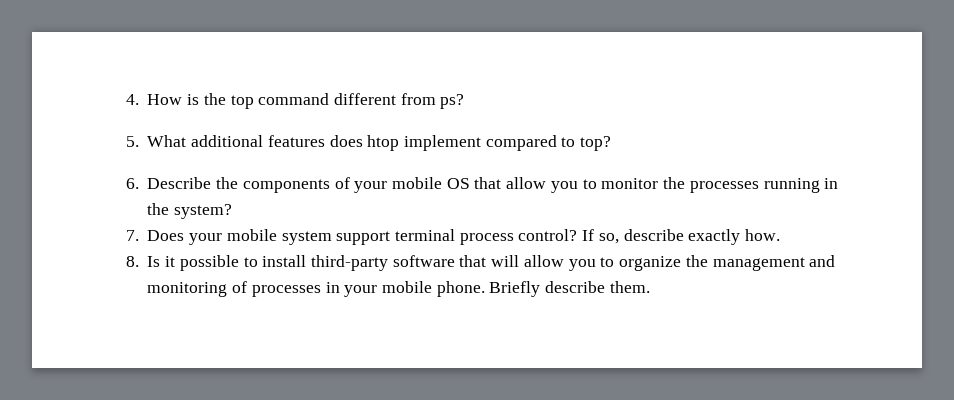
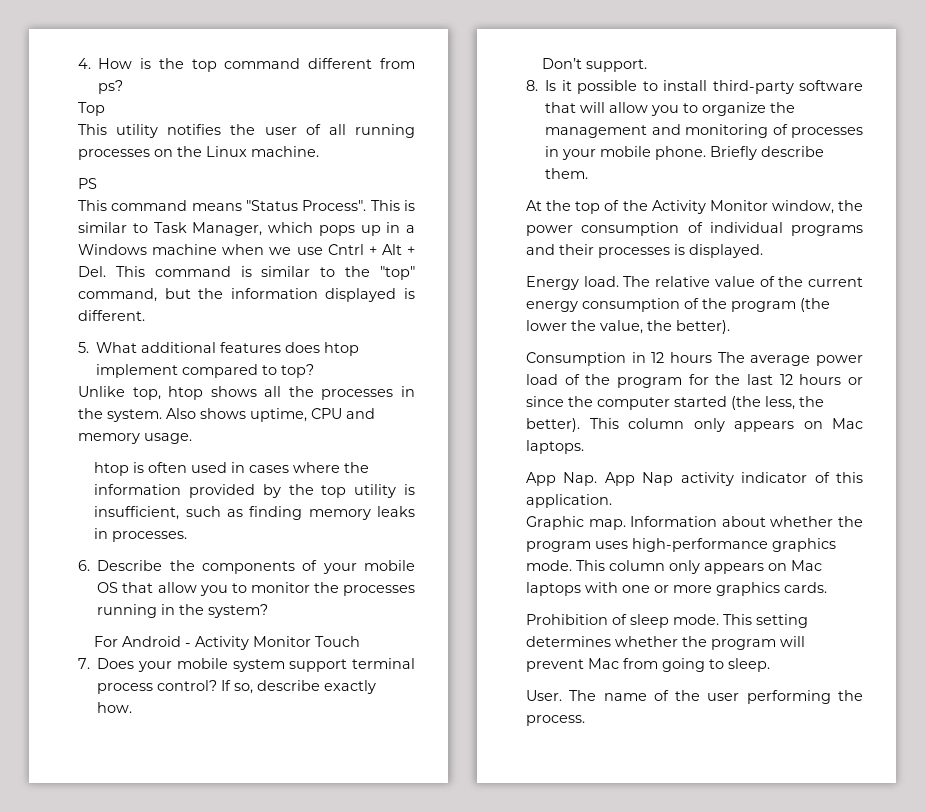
(465, 101) none -> [78,102,106,116] [78,124,415,138] [78,146,320,160] [78,178,98,189] [78,200,415,211] [78,222,415,236] [78,244,415,255] [78,266,415,280] [78,288,415,302] [78,310,146,321] // Top // This utility notifies the user of all running processes on the Linux machine. // PS // This command means "Status Process". This is similar to Task Manager, which pops up in a Windows machine when we use Cntrl + Alt + Del. This command is similar to the "top" command, but the information displayed is different.
(612, 143) none -> [78,386,415,400] [78,408,376,422] [78,433,193,444] [94,462,370,476] [94,484,415,498] [94,506,416,520] [94,528,188,542] // Unlike top, htop shows all the processes in the system. Also shows uptime, CPU and memory usage. // htop is often used in cases where the information provided by the top utility is insufficient, such as finding memory leaks in processes.
(233, 211) none -> [94,636,361,650] // For Android - Activity Monitor Touch
(781, 235) none -> [542,58,648,72] // Don’t support.
(650, 287) none -> [526,200,863,214] [526,222,863,236] [526,244,764,258] [526,276,863,290] [526,298,831,312] [526,320,731,334] [526,352,863,366] [526,374,863,388] [526,396,825,410] [526,418,863,432] [526,440,585,454] [526,472,863,486] [526,494,613,508] [526,516,863,530] [526,538,837,552] [526,560,823,574] [526,582,828,596] [526,614,809,628] [526,636,806,650] [526,658,771,672] [526,690,863,704] [526,715,586,726] // At the top of the Activity Monitor window, the power consumption of individual programs and their processes is displayed. // Energy load. The relative value of the current energy consumption of the program (the lower the value, the better). // Consumption in 12 hours The average power load of the program for the last 12 hours or since the computer started (the less, the better). This column only appears on Mac laptops. // App Nap. App Nap activity indicator of this application. // Graphic map. Information about whether the program uses high-performance graphics mode. This column only appears on Mac laptops with one or more graphics cards. // Prohibition of sleep mode. This setting determines whether the program will prevent Mac from going to sleep. // User. The name of the user performing the process.

